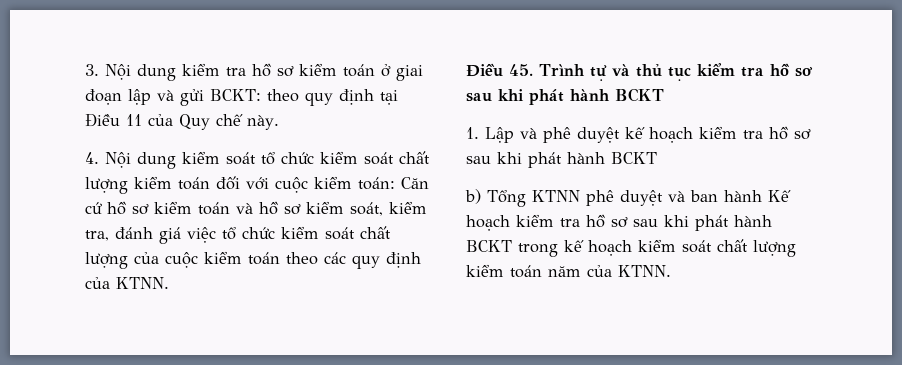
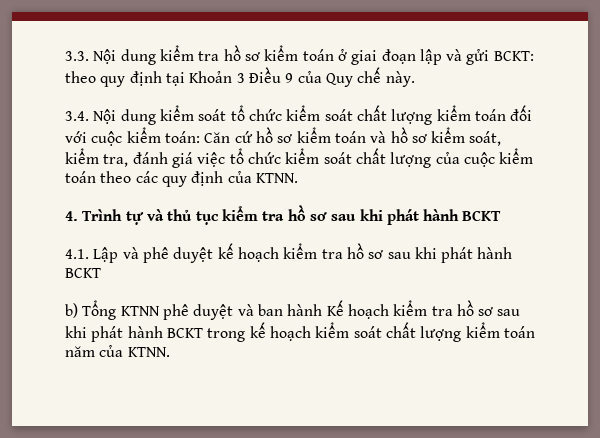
[85,64,99,76] 3. -> [65,51,89,61] 3.3.
[85,113,142,127] Điều 11 -> [189,67,294,83] Khoản 3 Điều 9
[85,152,99,164] 4. -> [65,111,89,121] 3.4.
[466,63,533,77] Điều 45. -> [65,211,78,221] 4.
[466,127,479,139] 1. -> [65,249,89,259] 4.1.

